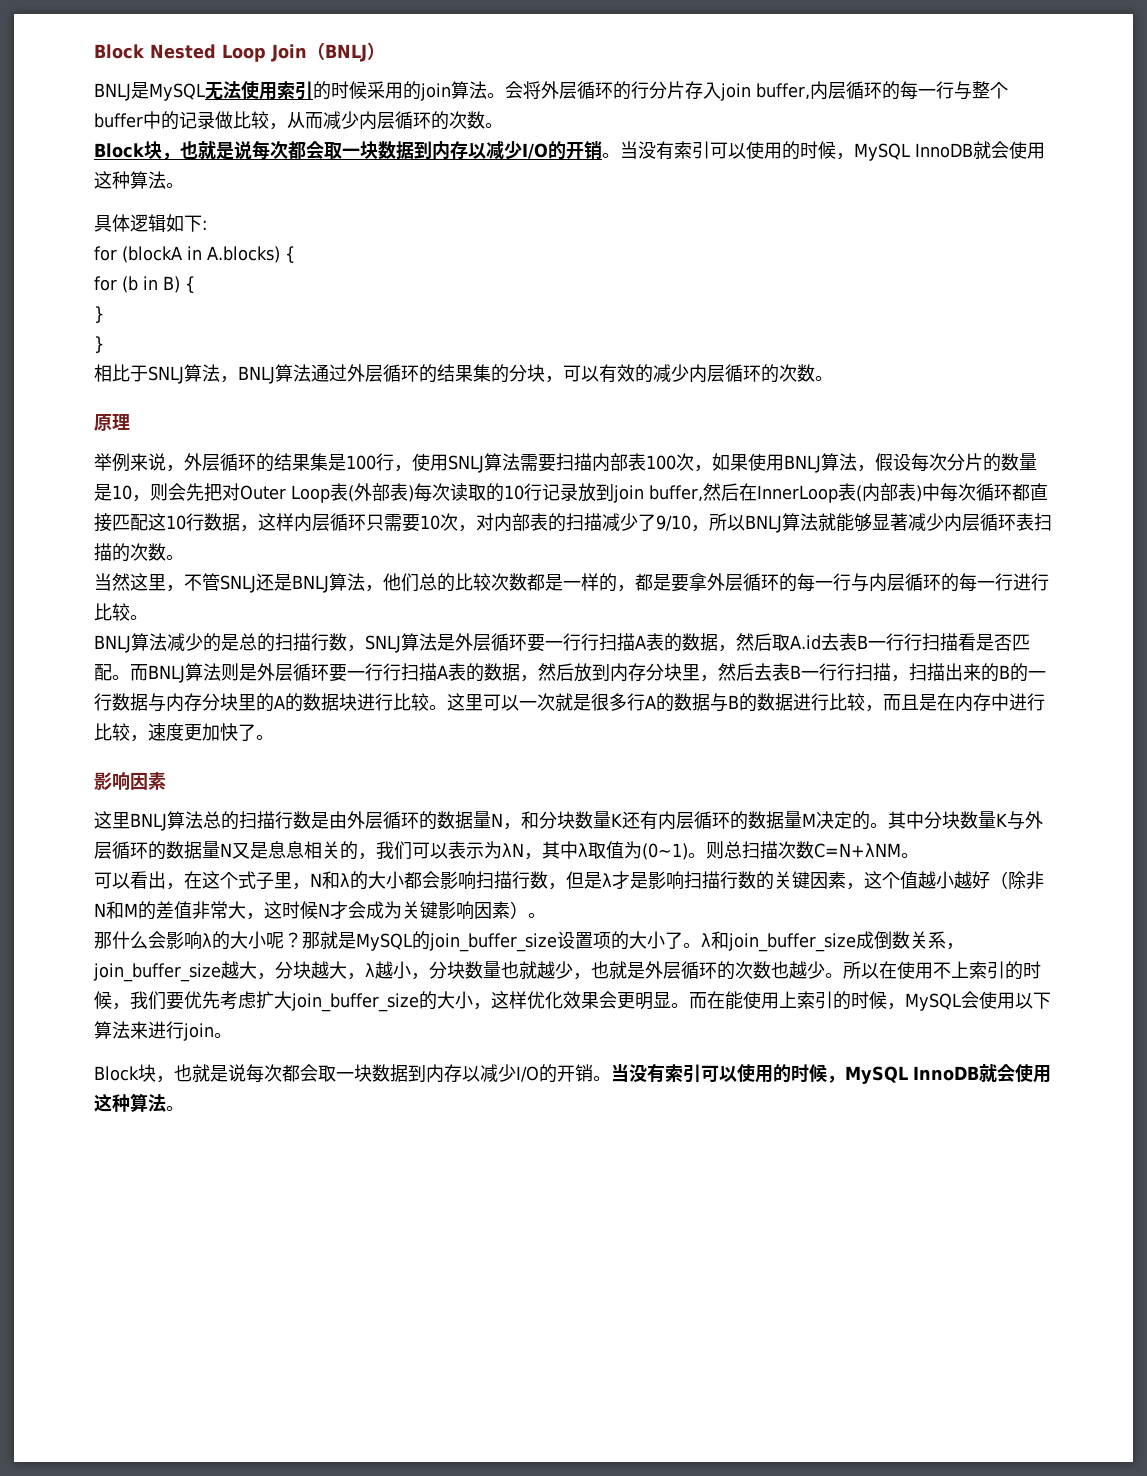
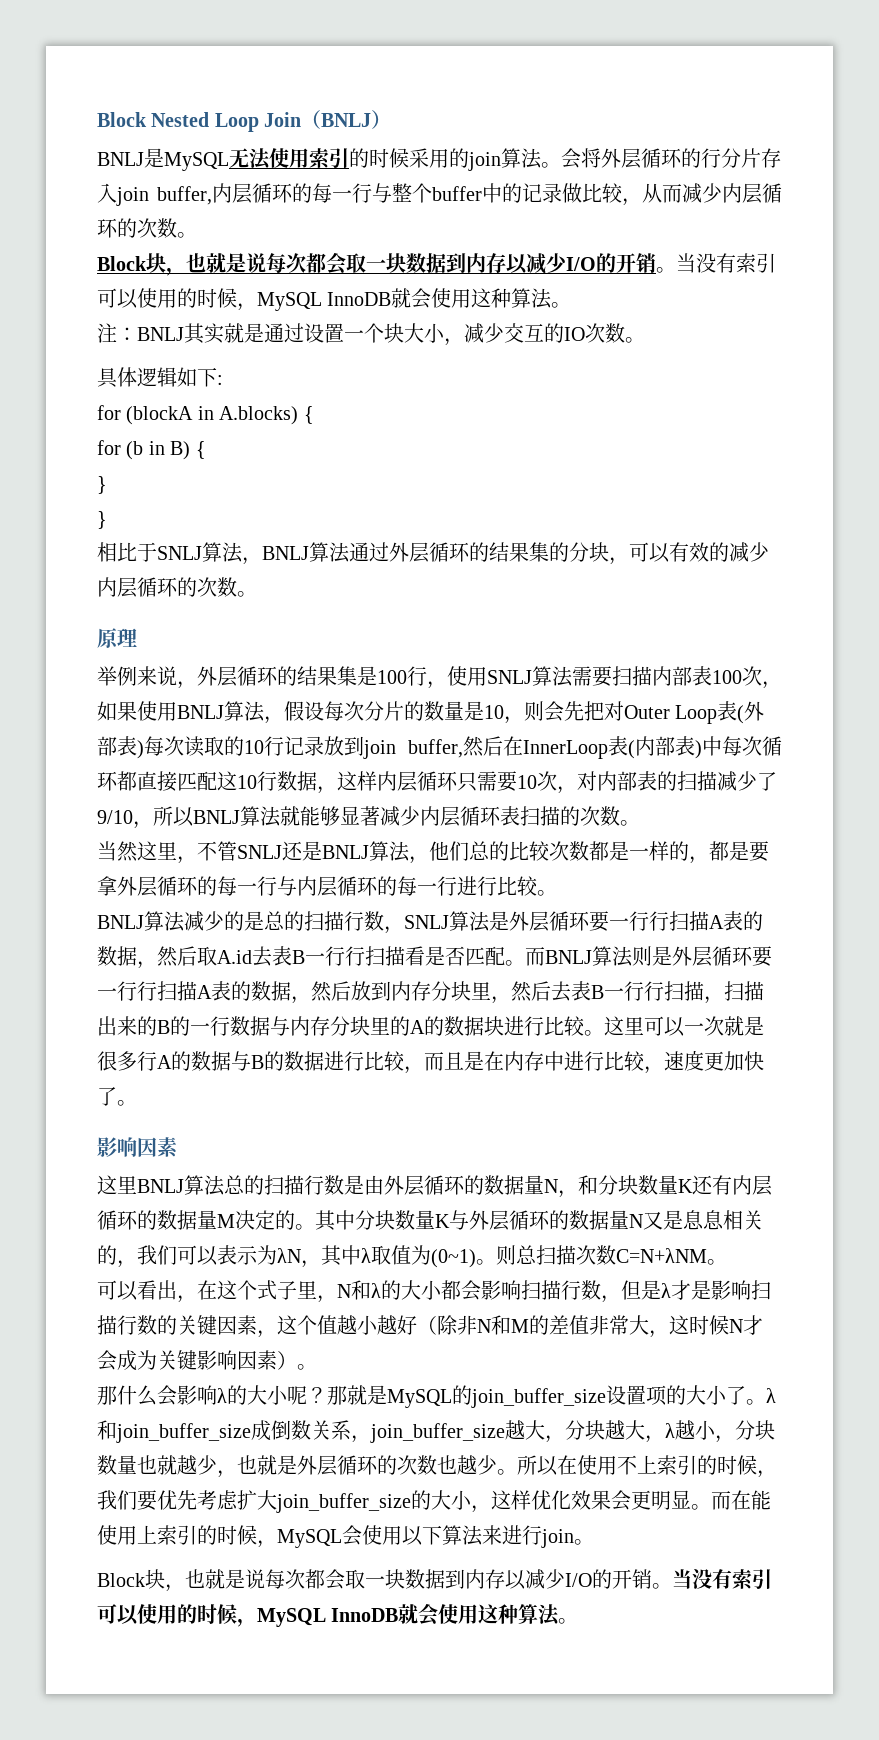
(184, 185) none -> [97,323,645,346] // 注：BNLJ其实就是通过设置一个块大小，减少交互的IO次数。

